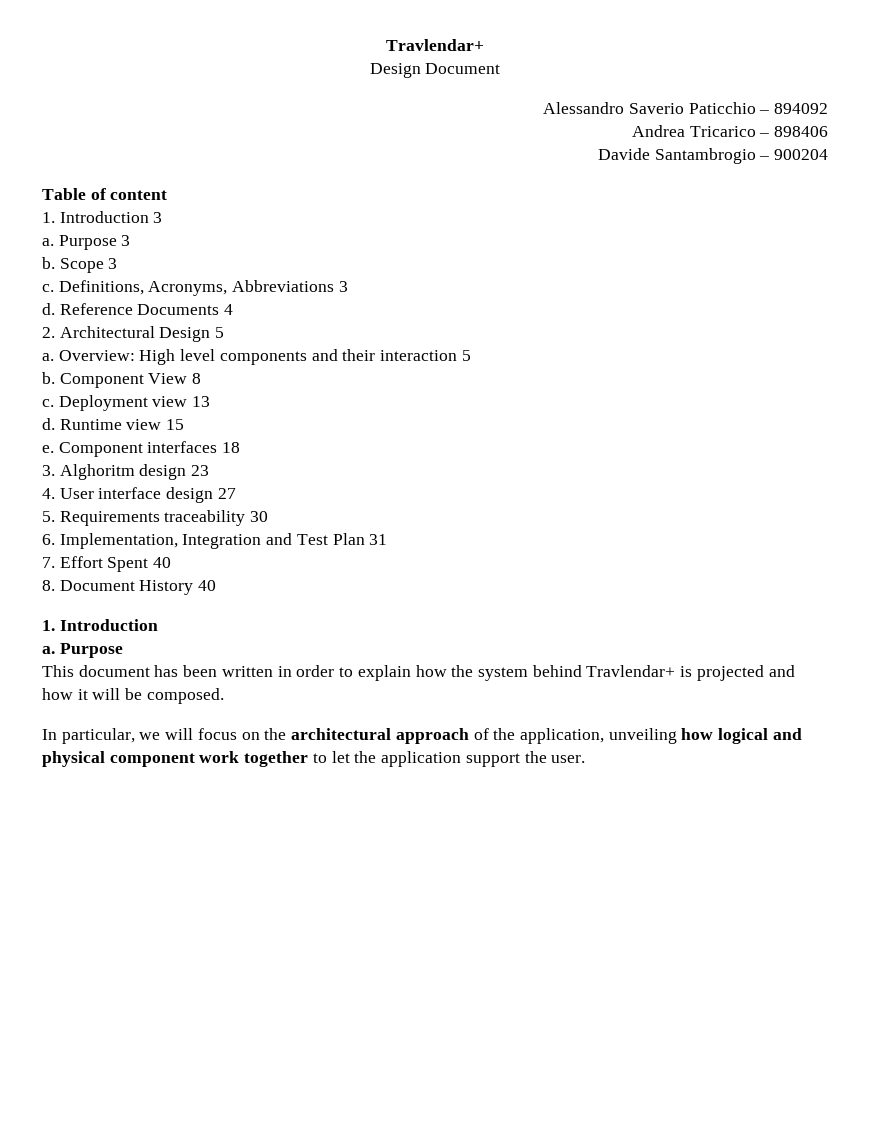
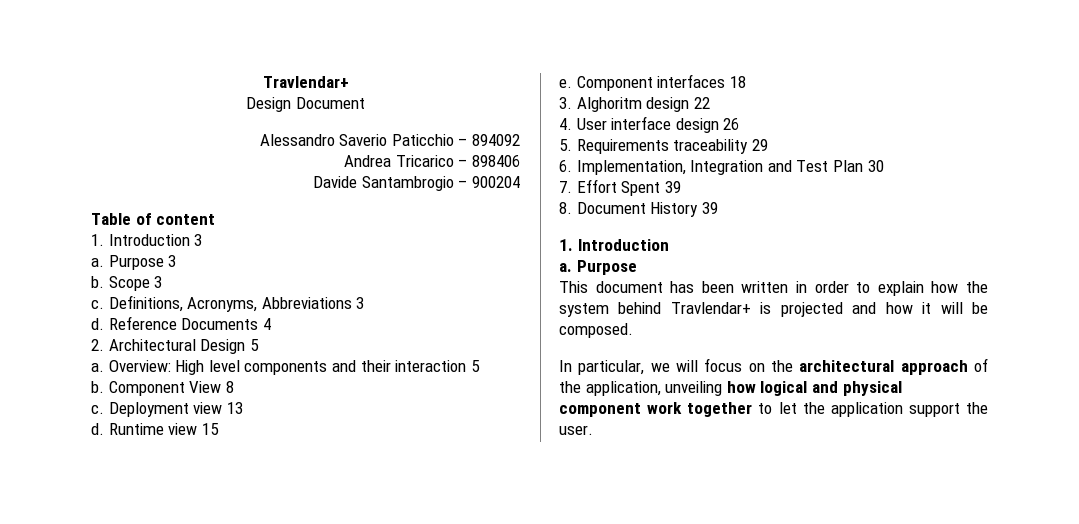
[191,465,210,476] 23 -> [693,97,710,109] 22
[217,488,236,499] 27 -> [723,118,740,130] 26
[250,511,269,522] 30 -> [751,139,768,151] 29
[369,534,388,545] 31 -> [867,160,884,172] 30
[153,557,172,568] 40 -> [664,181,681,193] 39
[198,580,217,591] 40 -> [701,202,718,214] 39

